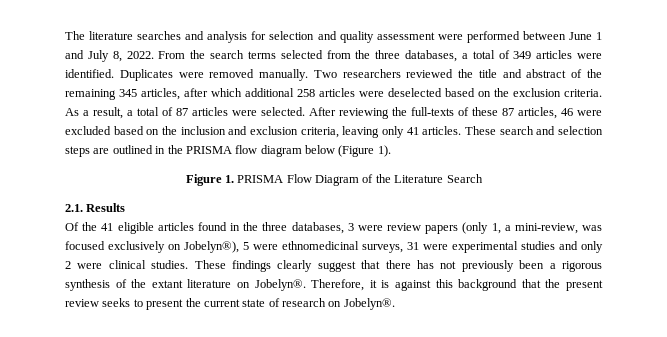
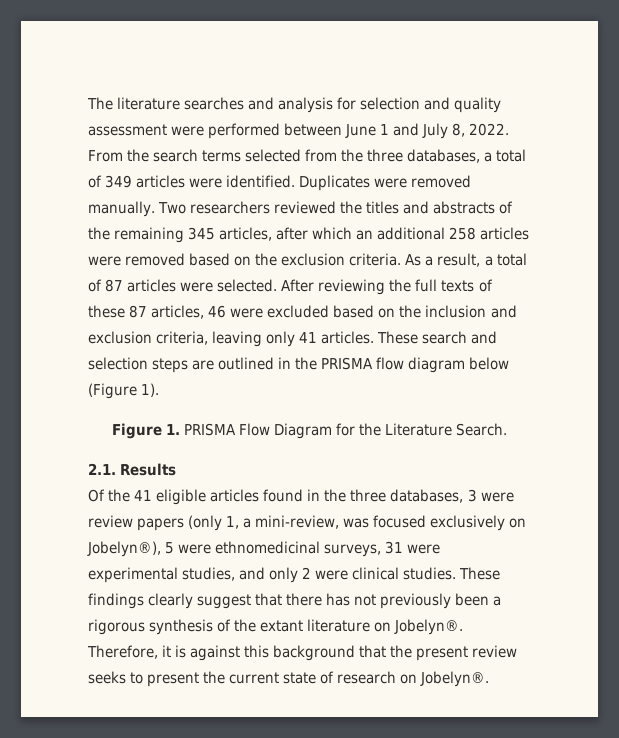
[478,69,567,78] title and abstract -> [366,201,496,214] titles and abstracts
(242, 92) none -> [356,230,374,240] an
[388,88,442,97] deselected -> [125,253,186,266] removed
[411,107,454,116] full-texts -> [415,279,475,292] full texts
[362,174,374,183] of -> [336,423,356,436] for
[446,174,483,183] Search -> [456,423,508,436] Search.
[521,241,555,250] studies -> [182,567,236,581] studies,

